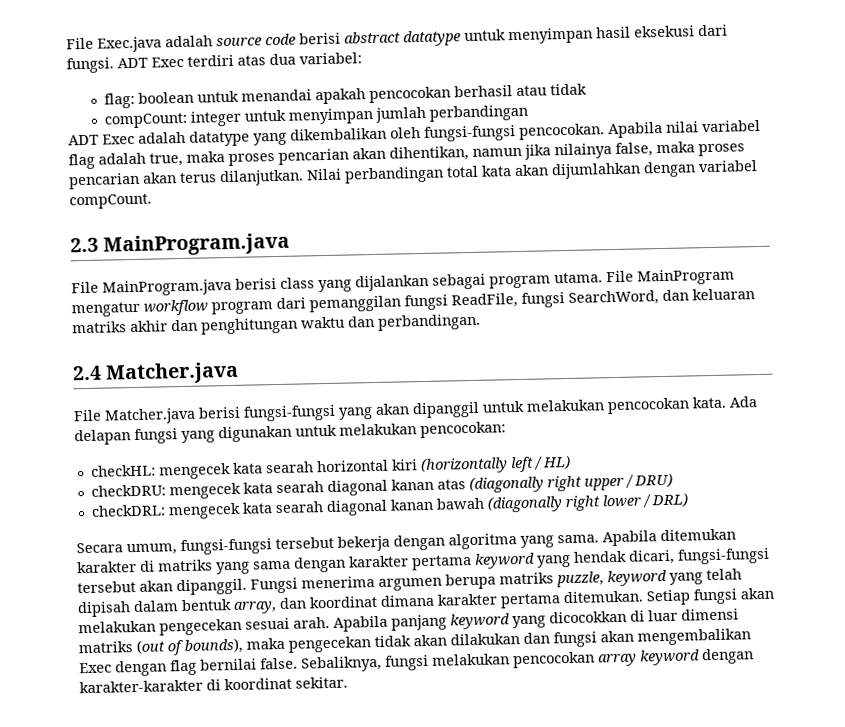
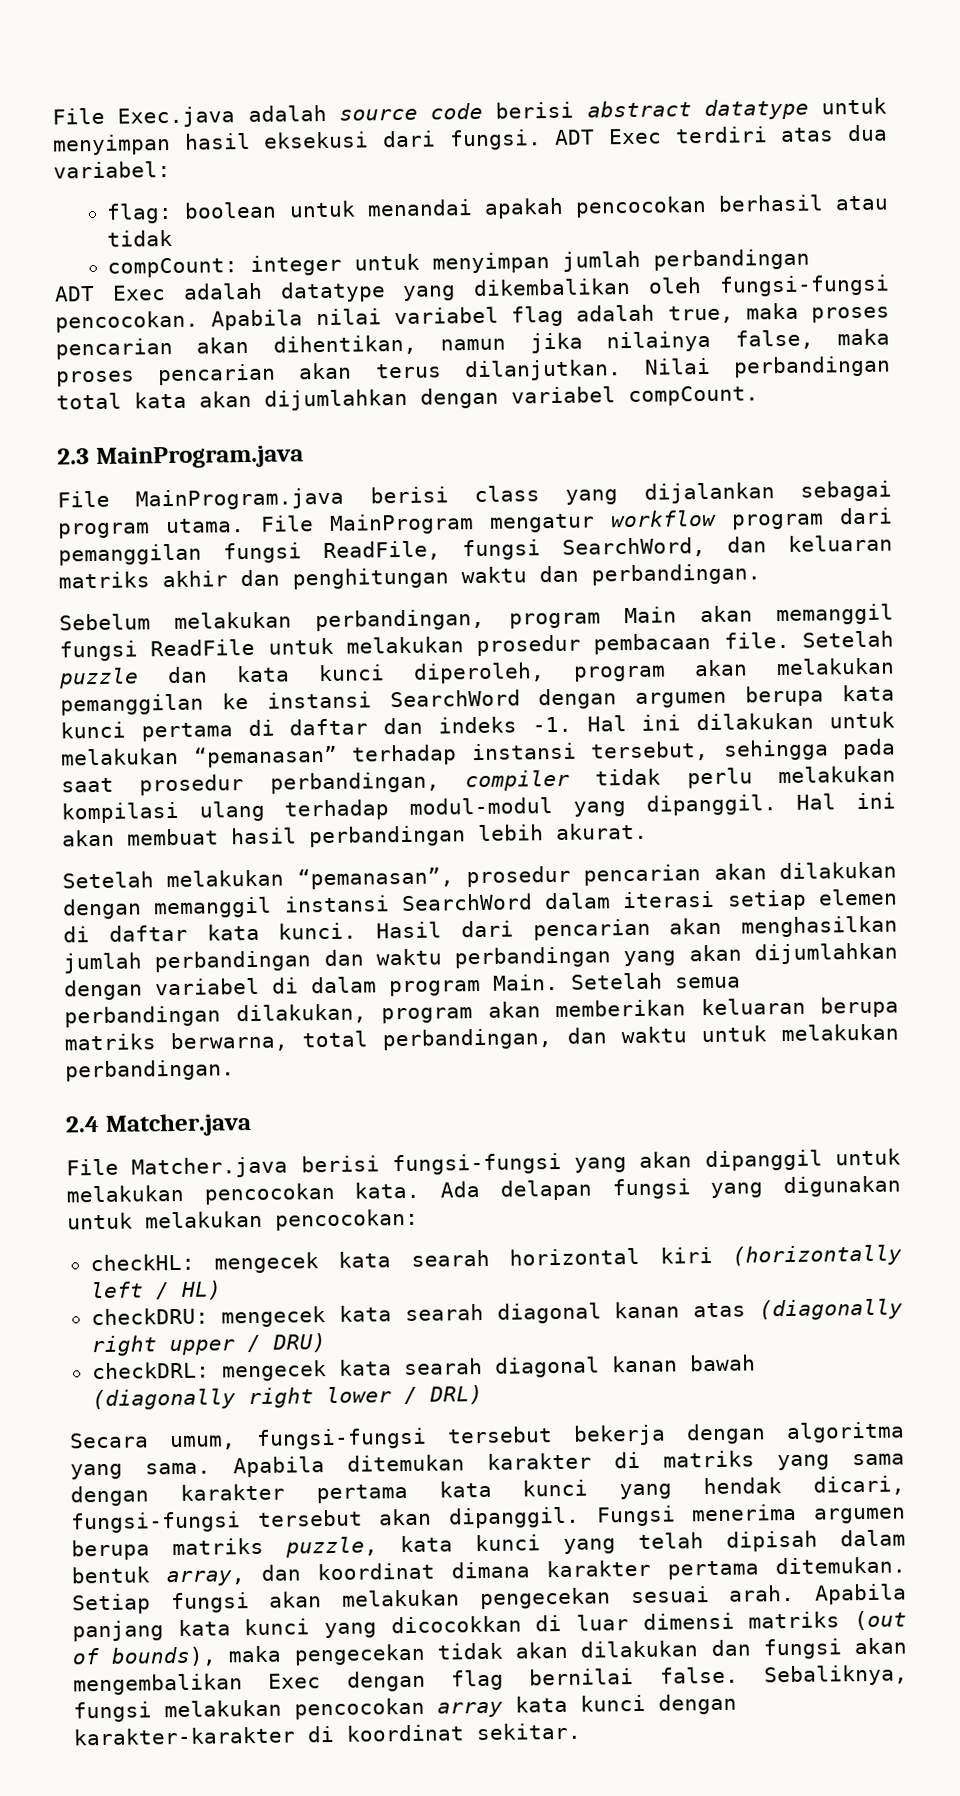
(481, 322) none -> [59,603,894,632] [59,630,895,662] [58,657,895,689] [60,684,895,716] [60,711,895,742] [61,738,896,768] [61,765,897,796] [61,792,896,824] [62,822,648,848] [62,861,897,890] [62,888,899,920] [63,915,898,943] [63,942,899,974] [64,972,741,1001] [64,996,899,1028] [64,1023,899,1053] [65,1059,235,1082] // Sebelum melakukan perbandingan, program Main akan memanggil fungsi ReadFile untuk melakukan prosedur pembacaan file. Setelah puzzle dan kata kunci diperoleh, program akan melakukan pemanggilan ke instansi SearchWord dengan argumen berupa kata kunci pertama di daftar dan indeks -1. Hal ini dilakukan untuk melakukan “pemanasan” terhadap instansi tersebut, sehingga pada saat prosedur perbandingan, compiler tidak perlu melakukan kompilasi ulang terhadap modul-modul yang dipanggil. Hal ini akan membuat hasil perbandingan lebih akurat. // Setelah melakukan “pemanasan”, prosedur pencarian akan dilakukan dengan memanggil instansi SearchWord dalam iterasi setiap elemen di daftar kata kunci. Hasil dari pencarian akan menghasilkan jumlah perbandingan dan waktu perbandingan yang akan dijumlahkan dengan variabel di dalam program Main. Setelah semua perbandingan dilakukan, program akan memberikan keluaran berupa matriks berwarna, total perbandingan, dan waktu untuk melakukan perbandingan.
[474,552,535,569] keyword -> [438,1479,589,1498] kata kunci
[607,569,667,587] keyword -> [400,1534,541,1553] kata kunci
[450,613,510,630] keyword -> [177,1618,311,1637] kata kunci
[640,649,700,666] keyword -> [515,1694,646,1713] kata kunci

